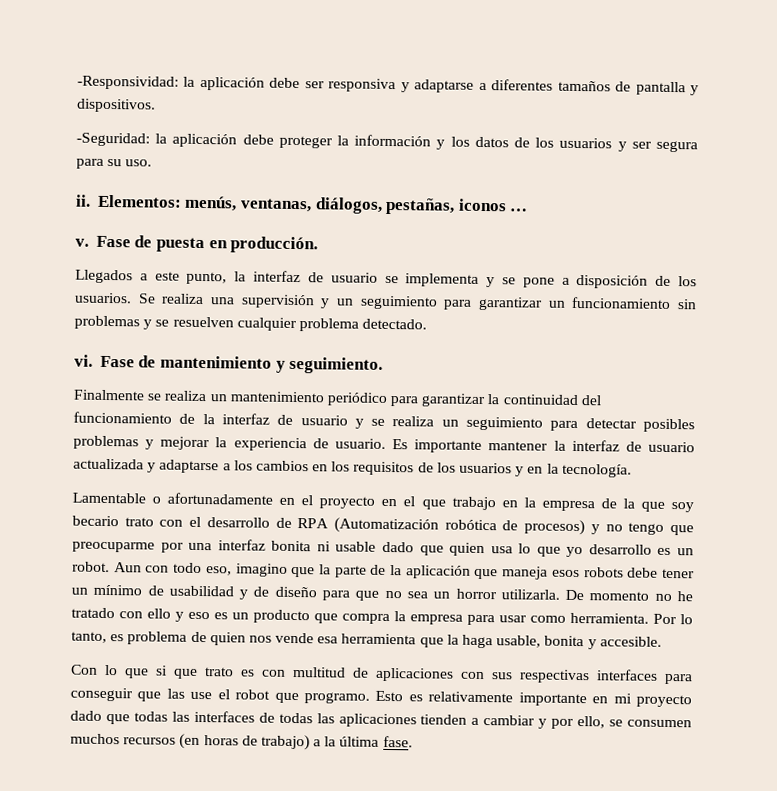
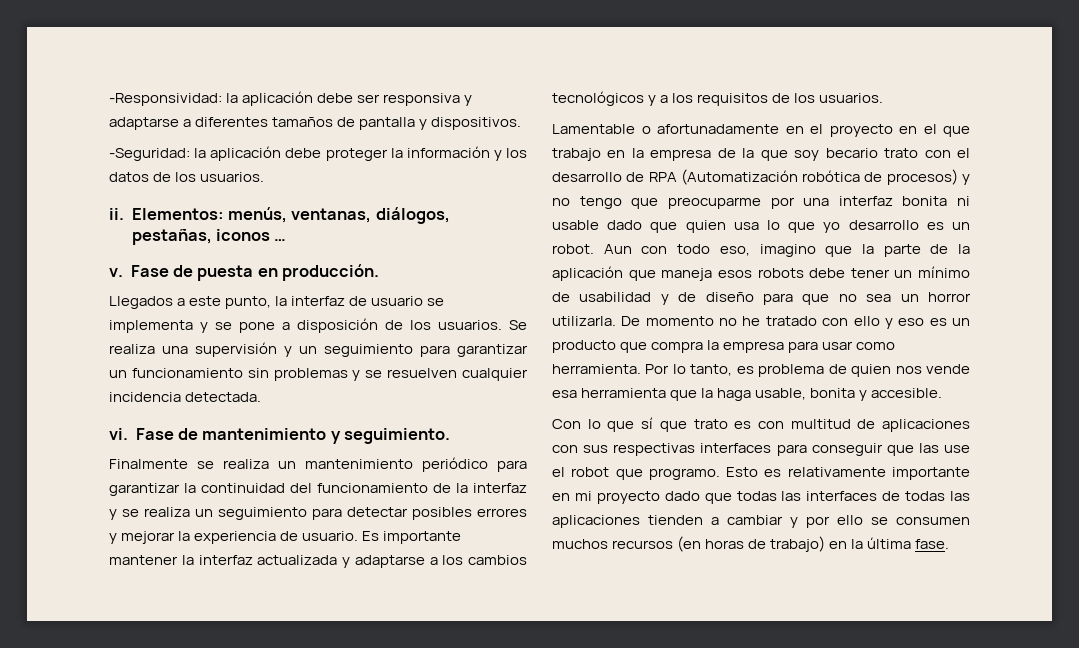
[559,137,698,153] [76,158,153,169] usuarios y ser segura para su uso. -> [200,172,265,182] usuarios.
[298,318,428,332] problema detectado. -> [109,392,262,402] incidencia detectada.
[277,414,348,426] de usuario -> (527, 488) none
[73,435,139,450] problemas -> [477,508,527,517] errores
[625,441,695,453] de usuario -> (253, 560) none
[312,464,329,472] en -> [552,91,669,106] tecnológicos y a
[459,462,632,478] usuarios y en la tecnología. -> [819,93,884,103] usuarios.
[156,665,168,676] si -> [641,417,654,429] sí
[577,716,606,729] ello, -> [837,515,863,525] ello
[313,739,322,747] a -> [829,541,848,549] en

